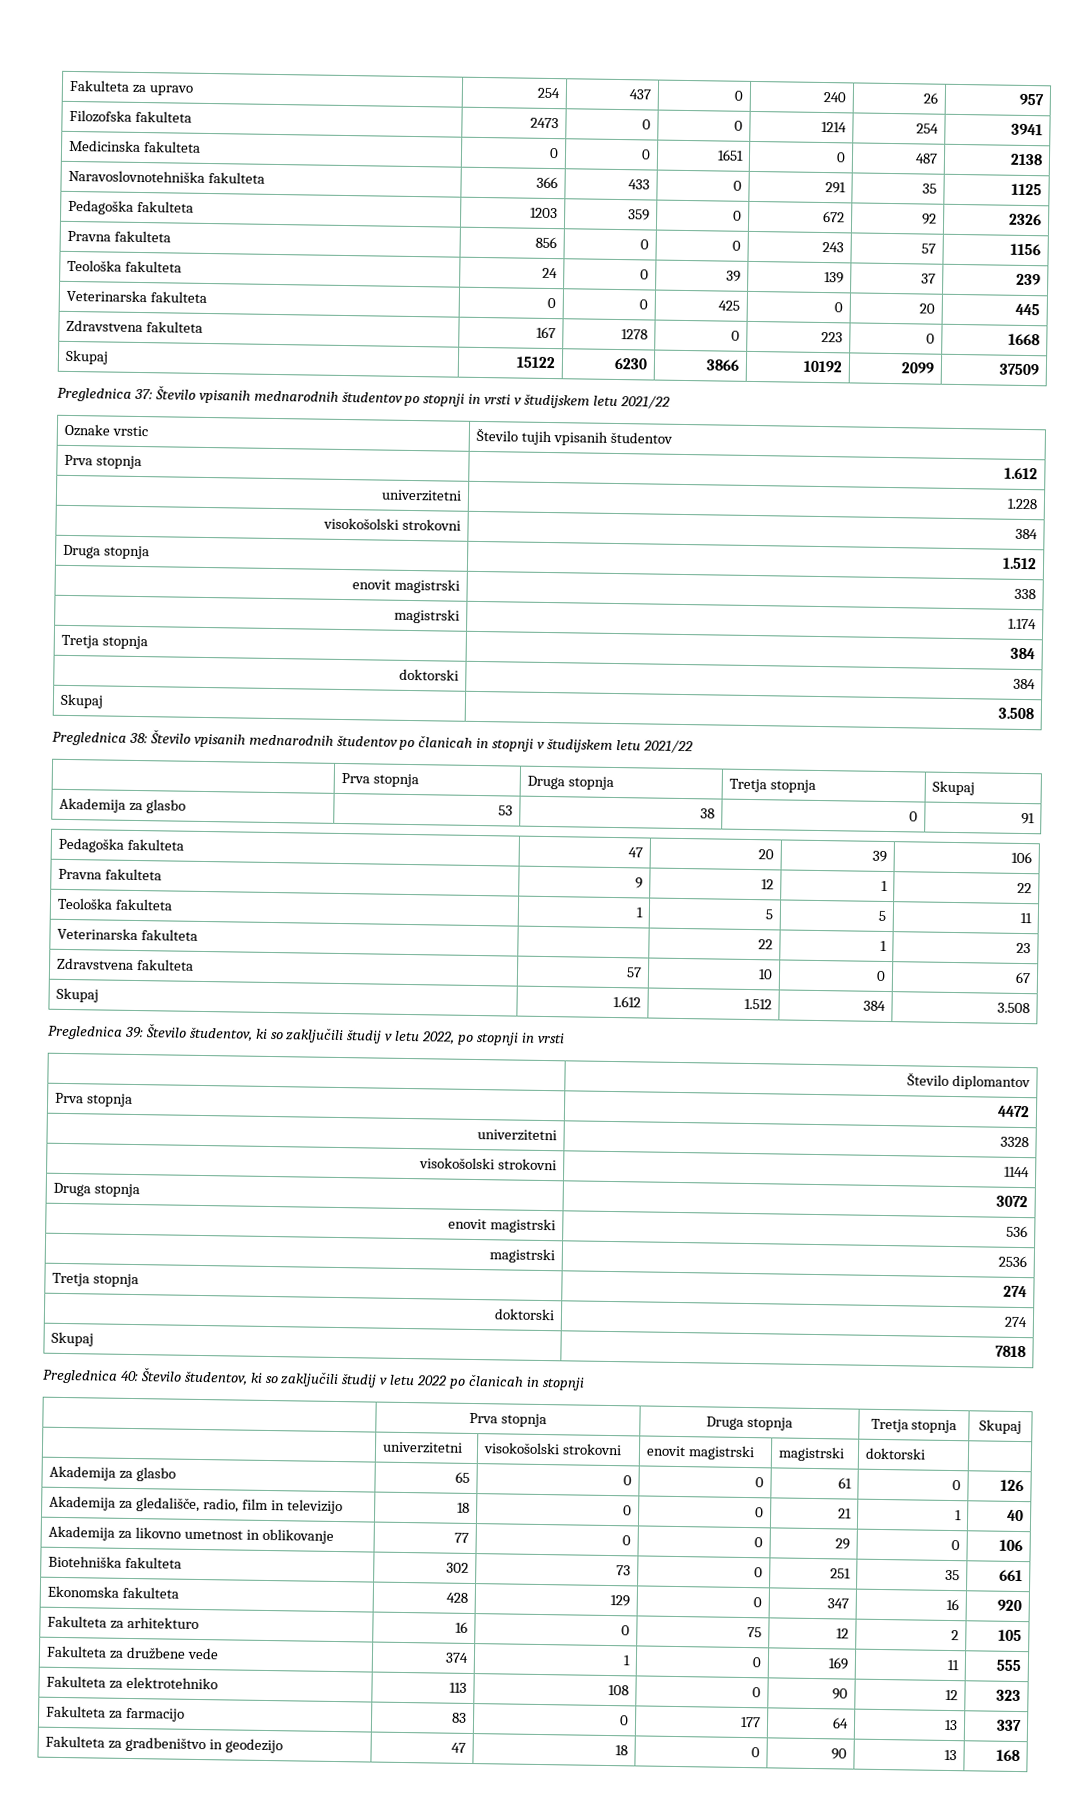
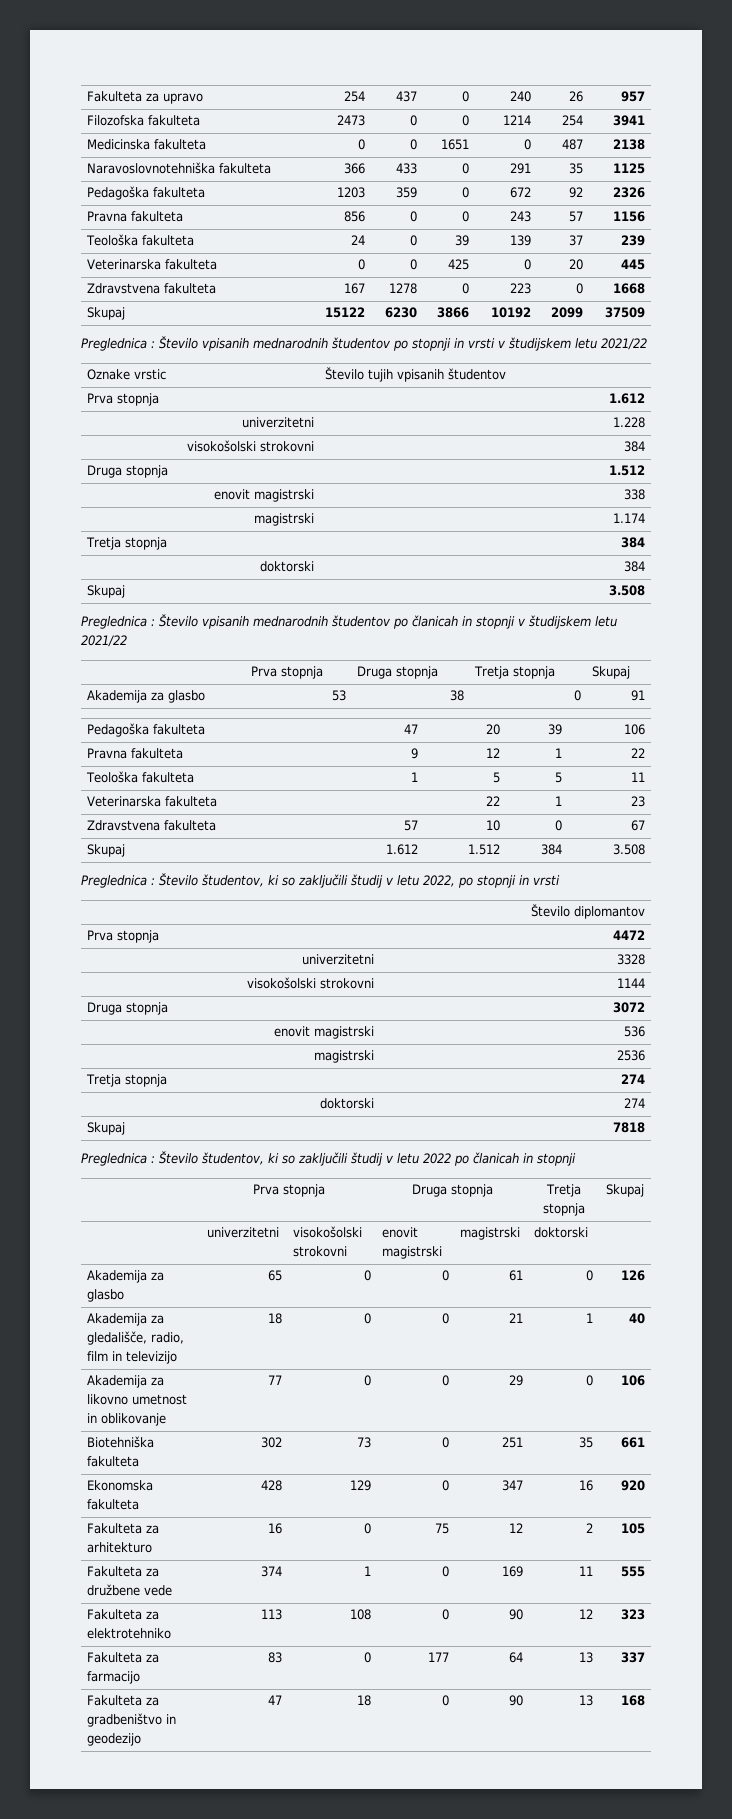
[133,388,153,400] 37: -> [151,341,155,348] :
[128,732,148,744] 38: -> [151,619,155,626] :
[124,1026,144,1039] 39: -> [151,878,155,885] :
[119,1370,139,1382] 40: -> [151,1156,155,1163] :

